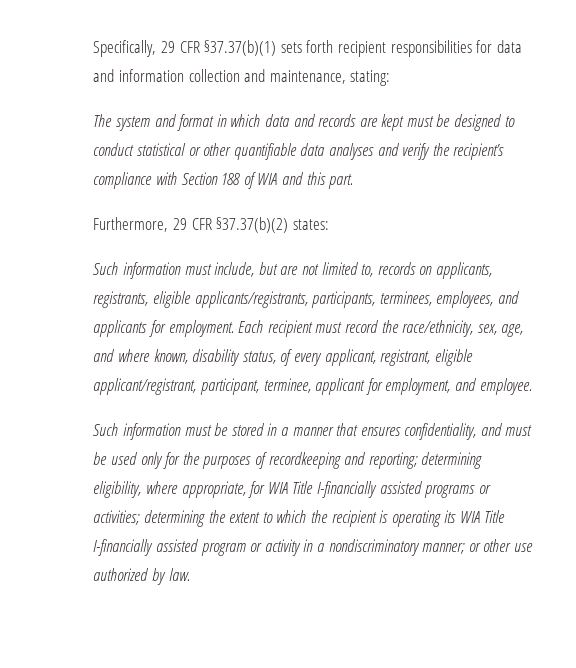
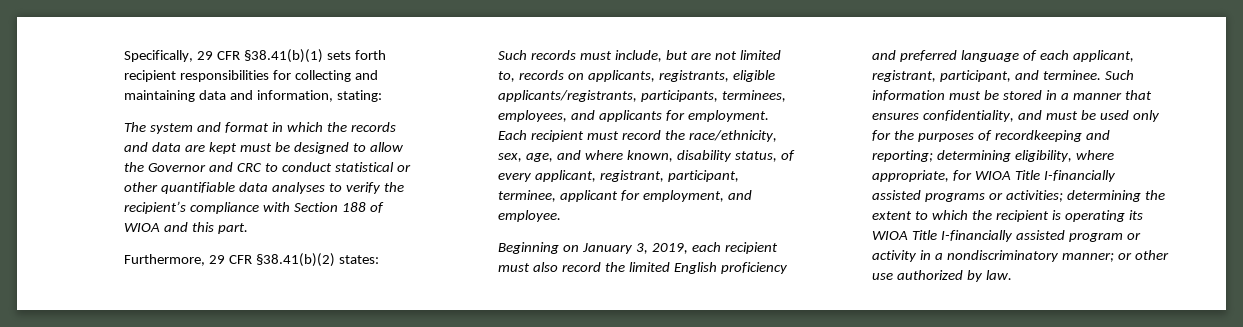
[204,40,277,56] §37.37(b)(1) -> [244,49,324,63] §38.41(b)(1)
[496,40,522,53] [93,69,346,84] data and information collection and maintenance, -> [295,70,379,82] [124,90,334,102] collecting and maintaining data and information,
[264,114,357,127] data and records -> [326,122,396,132] [124,142,182,152] the records and data
(515, 121) none -> [369,142,403,152] [124,162,279,172] allow the Governor and CRC to
[377,143,399,156] and -> [329,183,343,192] to
[257,173,278,185] WIA -> [124,223,161,232] WIOA
[216,217,289,233] §37.37(b)(2) -> [256,253,336,267] §38.41(b)(2)
[122,262,181,279] information -> [531,50,577,60] records
[434,349,473,366] [93,378,197,395] eligible applicant/registrant, -> (665, 176) none
(532, 386) none -> [498,242,778,254] [498,262,788,274] [872,50,1135,62] [872,70,1102,82] Beginning on January 3, 2019, each recipient must also record the limited English proficiency and preferred language of each applicant, registrant, participant, and terminee.
[267,482,288,494] WIA -> [975,171,1012,180] WIOA
[459,511,480,523] WIA -> [872,231,909,240] WIOA

